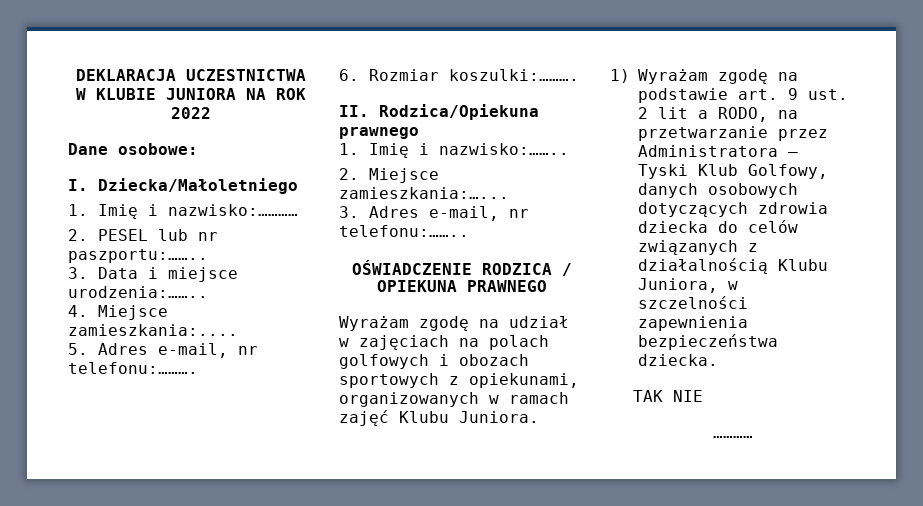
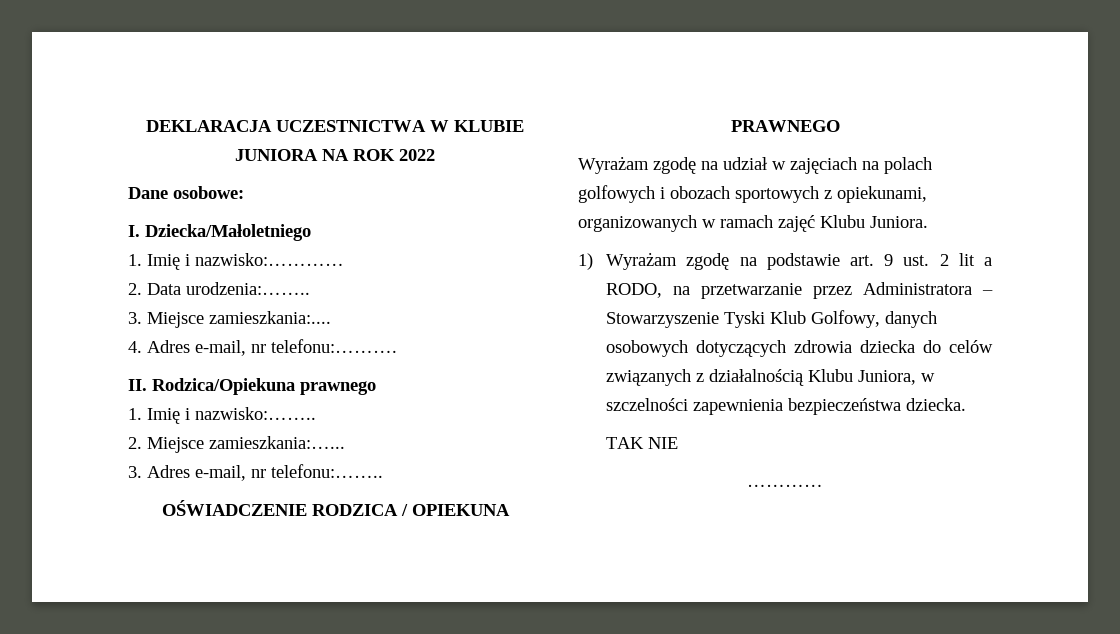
[98,229,218,241] [68,249,208,263] [68,267,238,282] [68,286,208,298] [68,305,88,317] PESEL lub nr paszportu:…….. // 3. Data i miejsce urodzenia:…….. // 4. -> [147,282,310,295] [128,312,142,324] Data urodzenia:…….. // 3.
[68,343,88,355] 5. -> [128,341,142,353] 4.
[339,69,579,81] // 6. Rozmiar koszulki:………. -> (397, 346) none
(798, 154) none -> [606,312,720,328] Stowarzyszenie

